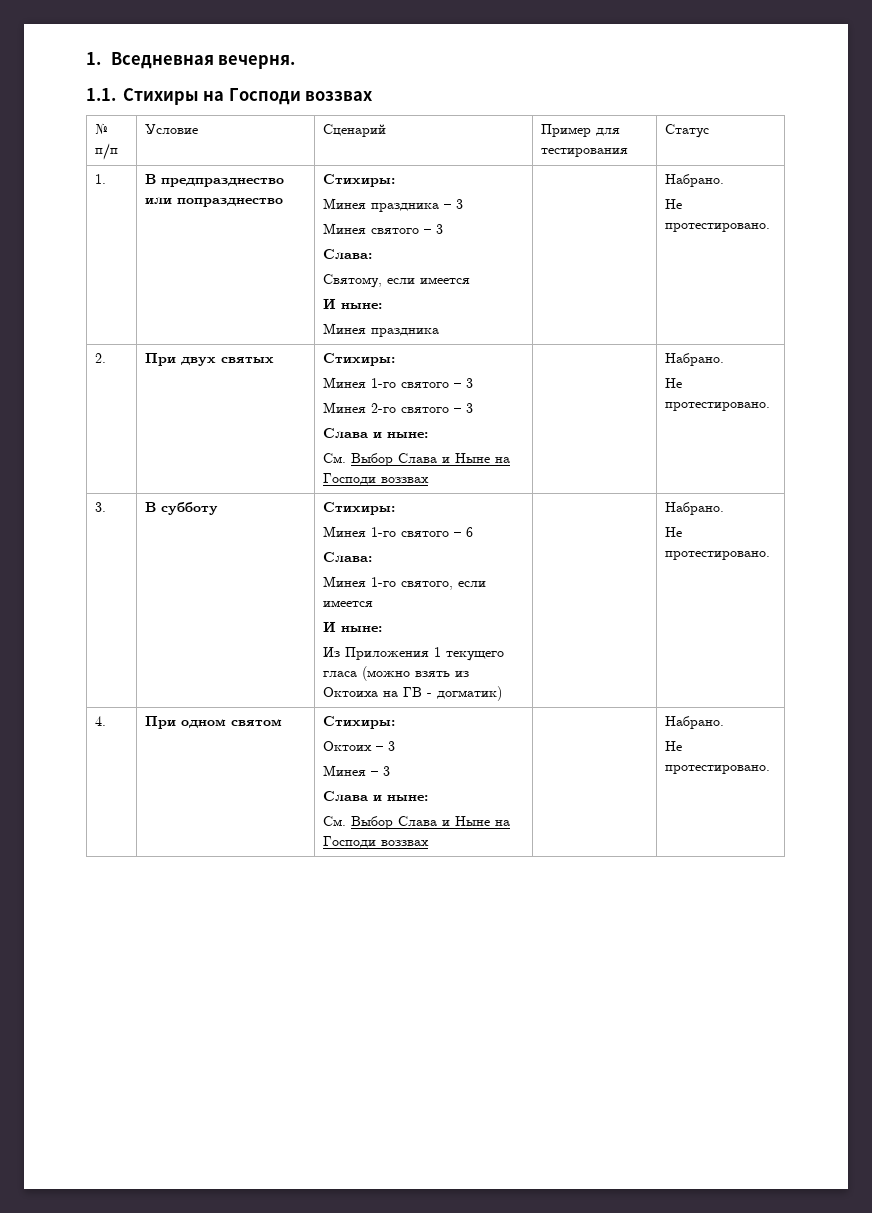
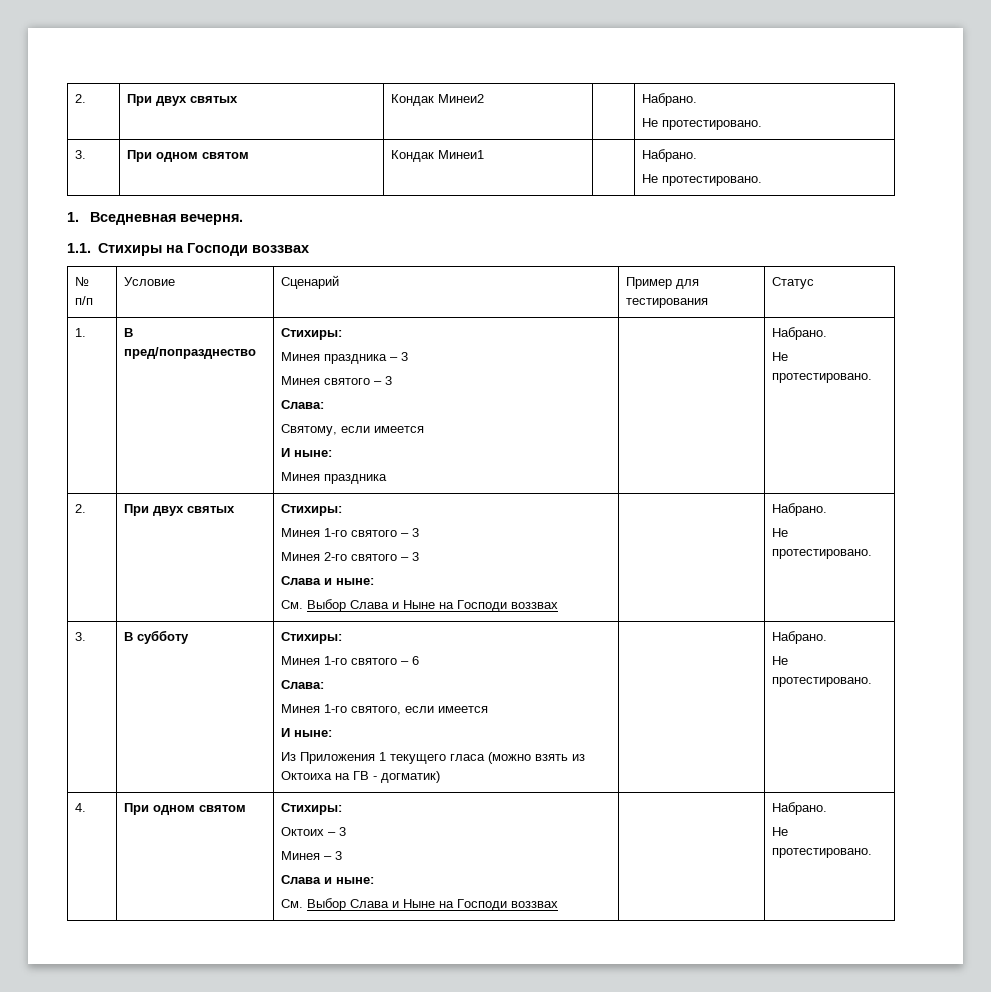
(86, 58) none -> [74,94,86,103] [126,94,238,106] [390,94,484,106] [641,93,697,106] [641,118,762,130] [74,150,86,159] [126,150,249,162] [390,150,484,162] [641,149,697,162] [641,174,762,186] 2. | При двух святых | Кондак Минеи2 | | Набрано. // Не протестировано. // 3. | При одном святом | Кондак Минеи1 | | Набрано. // Не протестировано. //
[160,178,284,187] [144,197,283,207] предпразднество или попразднество -> [123,347,256,359] пред/попразднество

